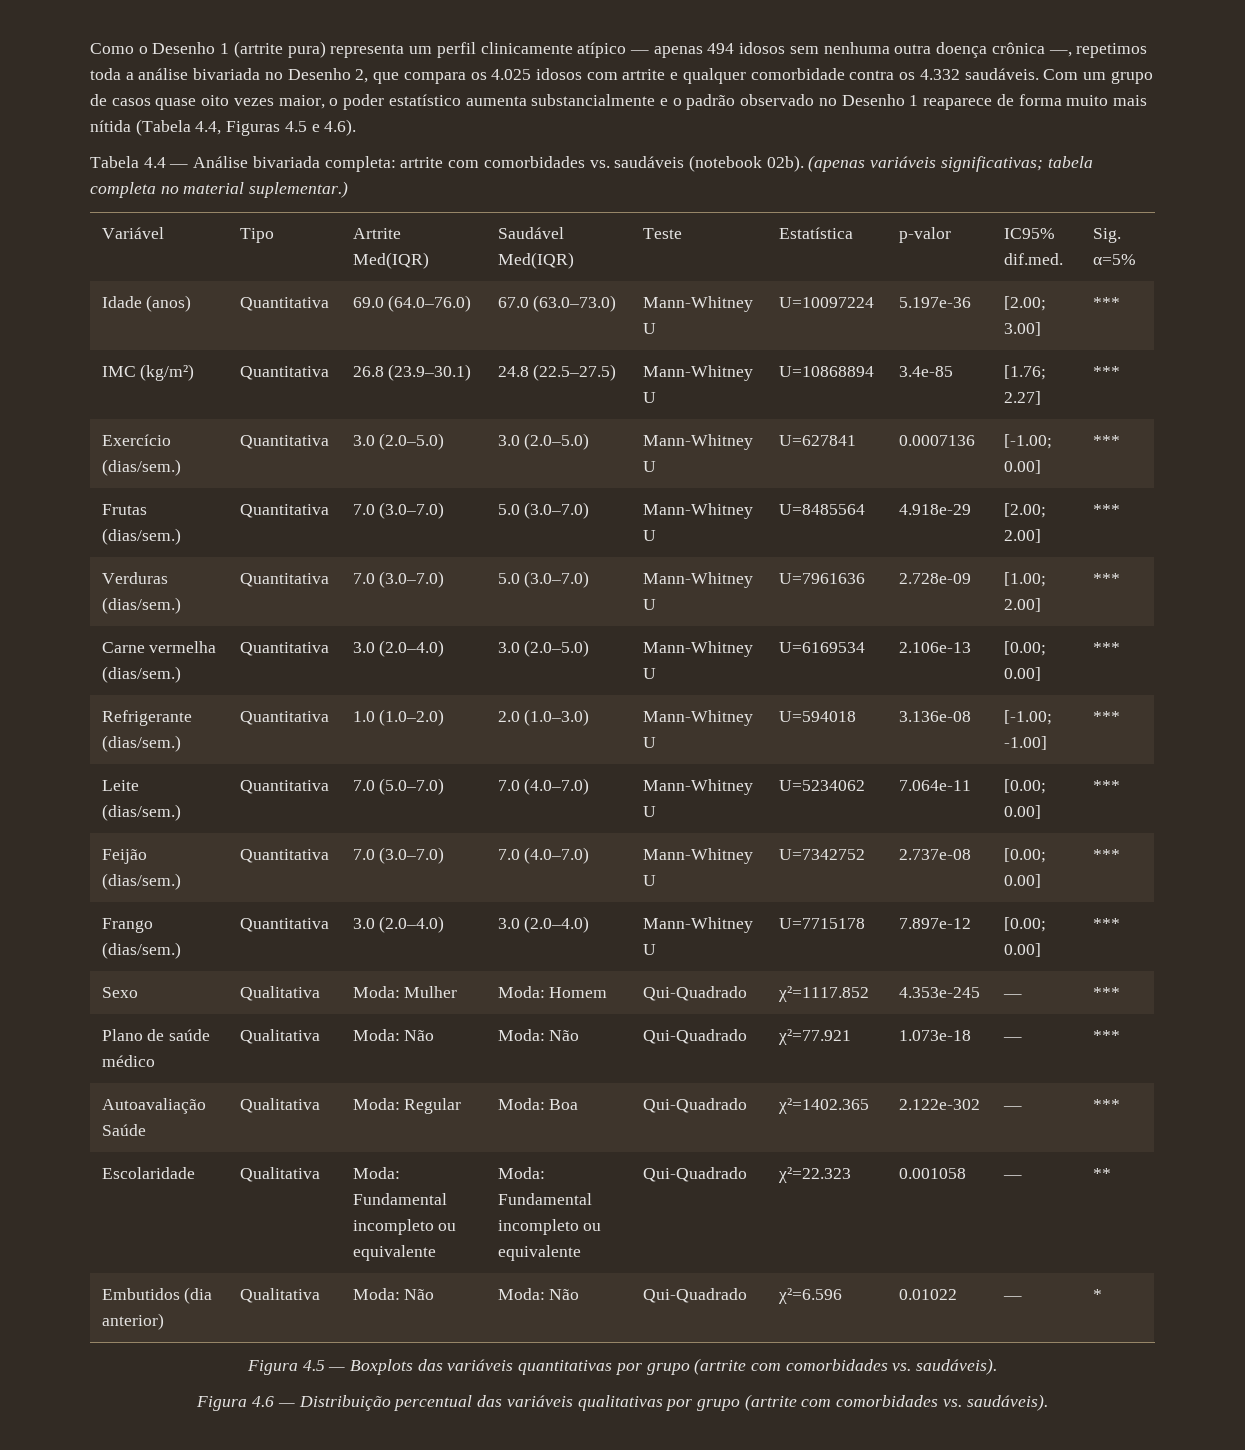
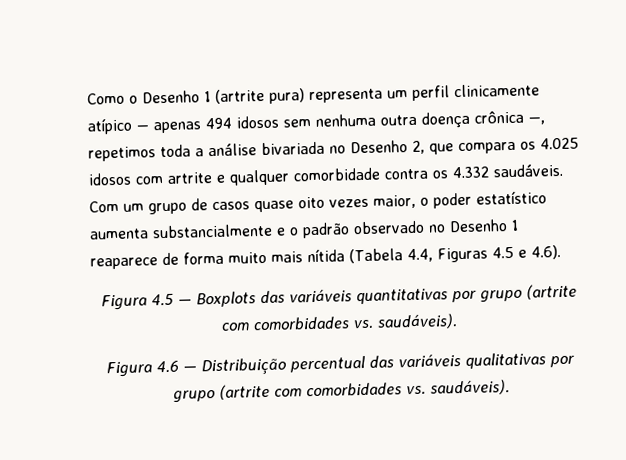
[90,155,1093,172] [90,181,349,198] [101,227,164,239] [239,228,274,243] [352,228,401,239] [352,252,429,269] [497,227,564,239] [497,252,574,269] [642,228,682,239] [778,227,853,239] [898,227,951,243] [1003,228,1055,239] [1003,253,1063,265] [1092,228,1121,243] [1092,254,1136,265] [101,295,192,312] [239,297,329,311] [352,295,472,312] [497,295,617,312] [642,296,753,312] [642,323,656,334] [778,297,874,308] [898,297,971,308] [1003,296,1046,311] [1003,322,1041,336] [1092,297,1120,308] [101,364,195,381] [239,366,329,380] [352,364,472,381] [497,364,617,381] [642,365,753,381] [642,392,656,403] [778,366,874,377] [898,366,953,377] [1003,365,1046,380] [1003,391,1041,405] [1092,366,1120,377] [101,434,171,446] [101,459,181,476] [239,435,329,449] [352,433,445,450] [497,433,590,450] [642,434,753,450] [642,461,656,472] [778,435,856,446] [898,435,975,446] [1003,434,1052,449] [1003,460,1041,474] [1092,435,1120,446] [101,504,147,515] [101,528,181,545] [239,504,329,518] [352,502,445,519] [497,502,590,519] [642,503,753,519] [642,530,656,541] [778,504,865,515] [898,504,971,515] [1003,503,1046,518] [1003,529,1041,543] [1092,504,1120,515] [101,572,168,584] [101,597,181,614] [239,573,329,587] [352,571,445,588] [497,571,590,588] [642,572,753,588] [642,599,656,610] [778,573,865,584] [898,573,971,584] [1003,572,1046,587] [1003,598,1041,612] [1092,573,1120,584] [101,641,217,653] [101,666,181,683] [239,642,329,656] [352,640,445,657] [497,640,590,657] [642,641,753,657] [642,668,656,679] [778,642,865,653] [898,642,971,653] [1003,641,1046,656] [1003,667,1041,681] [1092,642,1120,653] [101,710,192,726] [101,735,181,752] [239,711,329,725] [352,709,445,726] [497,709,590,726] [642,710,753,726] [642,737,656,748] [778,711,856,722] [898,711,971,722] [1003,710,1052,725] [1003,736,1047,750] [1092,711,1120,722] [101,780,139,791] [101,804,181,821] [239,780,329,794] [352,778,445,795] [497,778,590,795] [642,779,753,795] [642,806,656,817] [778,780,865,791] [898,780,971,791] [1003,779,1046,794] [1003,805,1041,819] [1092,780,1120,791] [101,849,147,864] [101,873,181,890] [239,849,329,863] [352,847,445,864] [497,847,590,864] [642,848,753,864] [642,875,656,886] [778,849,865,860] [898,849,971,860] [1003,848,1046,863] [1003,874,1041,888] [1092,849,1120,860] [101,918,153,933] [101,942,181,959] [239,918,329,932] [352,916,445,933] [497,916,590,933] [642,917,753,933] [642,944,656,955] [778,918,865,929] [898,918,971,929] [1003,917,1046,932] [1003,943,1041,957] [1092,918,1120,929] [101,987,138,998] [239,986,320,1001] [352,986,458,998] [497,986,608,998] [642,986,747,1001] [777,986,869,1002] [898,987,980,998] [1002,994,1022,998] [1092,987,1120,998] [101,1029,211,1041] [101,1055,155,1067] [239,1029,320,1044] [352,1029,435,1041] [497,1029,580,1041] [642,1029,747,1044] [777,1029,851,1045] [898,1030,971,1041] [1002,1037,1022,1041] [1092,1030,1120,1041] [101,1098,206,1114] [101,1124,146,1136] [239,1098,320,1113] [352,1098,462,1114] [497,1098,579,1110] [642,1098,747,1113] [777,1098,869,1114] [898,1099,980,1110] [1002,1106,1022,1110] [1092,1099,1120,1110] [101,1167,195,1179] [239,1167,320,1182] [352,1167,400,1179] [352,1193,447,1205] [352,1219,457,1235] [352,1245,436,1261] [497,1167,545,1179] [497,1193,592,1205] [497,1219,602,1235] [497,1245,581,1261] [642,1167,747,1182] [777,1167,851,1183] [898,1168,966,1179] [1002,1175,1022,1179] [1092,1168,1111,1179] [101,1287,213,1304] [101,1313,164,1330] [239,1288,320,1303] [352,1288,435,1300] [497,1288,580,1300] [642,1288,747,1303] [777,1288,842,1304] [898,1289,957,1300] [1002,1296,1022,1300] [1092,1289,1102,1300] // Tabela 4.4 — Análise bivariada completa: artrite com comorbidades vs. saudáveis (notebook 02b). (apenas variáveis significativas; tabela completa no material suplementar.) // Variável | Tipo | Artrite Med(IQR) | Saudável Med(IQR) | Teste | Estatística | p-valor | IC95% dif.med. | Sig. α=5% // Idade (anos) | Quantitativa | 69.0 (64.0–76.0) | 67.0 (63.0–73.0) | Mann-Whitney U | U=10097224 | 5.197e-36 | [2.00; 3.00] | *** // IMC (kg/m²) | Quantitativa | 26.8 (23.9–30.1) | 24.8 (22.5–27.5) | Mann-Whitney U | U=10868894 | 3.4e-85 | [1.76; 2.27] | *** // Exercício (dias/sem.) | Quantitativa | 3.0 (2.0–5.0) | 3.0 (2.0–5.0) | Mann-Whitney U | U=627841 | 0.0007136 | [-1.00; 0.00] | *** // Frutas (dias/sem.) | Quantitativa | 7.0 (3.0–7.0) | 5.0 (3.0–7.0) | Mann-Whitney U | U=8485564 | 4.918e-29 | [2.00; 2.00] | *** // Verduras (dias/sem.) | Quantitativa | 7.0 (3.0–7.0) | 5.0 (3.0–7.0) | Mann-Whitney U | U=7961636 | 2.728e-09 | [1.00; 2.00] | *** // Carne vermelha (dias/sem.) | Quantitativa | 3.0 (2.0–4.0) | 3.0 (2.0–5.0) | Mann-Whitney U | U=6169534 | 2.106e-13 | [0.00; 0.00] | *** // Refrigerante (dias/sem.) | Quantitativa | 1.0 (1.0–2.0) | 2.0 (1.0–3.0) | Mann-Whitney U | U=594018 | 3.136e-08 | [-1.00; -1.00] | *** // Leite (dias/sem.) | Quantitativa | 7.0 (5.0–7.0) | 7.0 (4.0–7.0) | Mann-Whitney U | U=5234062 | 7.064e-11 | [0.00; 0.00] | *** // Feijão (dias/sem.) | Quantitativa | 7.0 (3.0–7.0) | 7.0 (4.0–7.0) | Mann-Whitney U | U=7342752 | 2.737e-08 | [0.00; 0.00] | *** // Frango (dias/sem.) | Quantitativa | 3.0 (2.0–4.0) | 3.0 (2.0–4.0) | Mann-Whitney U | U=7715178 | 7.897e-12 | [0.00; 0.00] | *** // Sexo | Qualitativa | Moda: Mulher | Moda: Homem | Qui-Quadrado | χ²=1117.852 | 4.353e-245 | — | *** // Plano de saúde médico | Qualitativa | Moda: Não | Moda: Não | Qui-Quadrado | χ²=77.921 | 1.073e-18 | — | *** // Autoavaliação Saúde | Qualitativa | Moda: Regular | Moda: Boa | Qui-Quadrado | χ²=1402.365 | 2.122e-302 | — | *** // Escolaridade | Qualitativa | Moda: Fundamental incompleto ou equivalente | Moda: Fundamental incompleto ou equivalente | Qui-Quadrado | χ²=22.323 | 0.001058 | — | ** // Embutidos (dia anterior) | Qualitativa | Moda: Não | Moda: Não | Qui-Quadrado | χ²=6.596 | 0.01022 | — | * -> (561, 252) none

